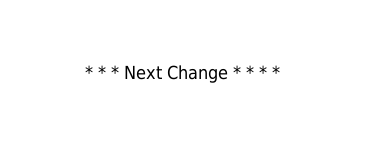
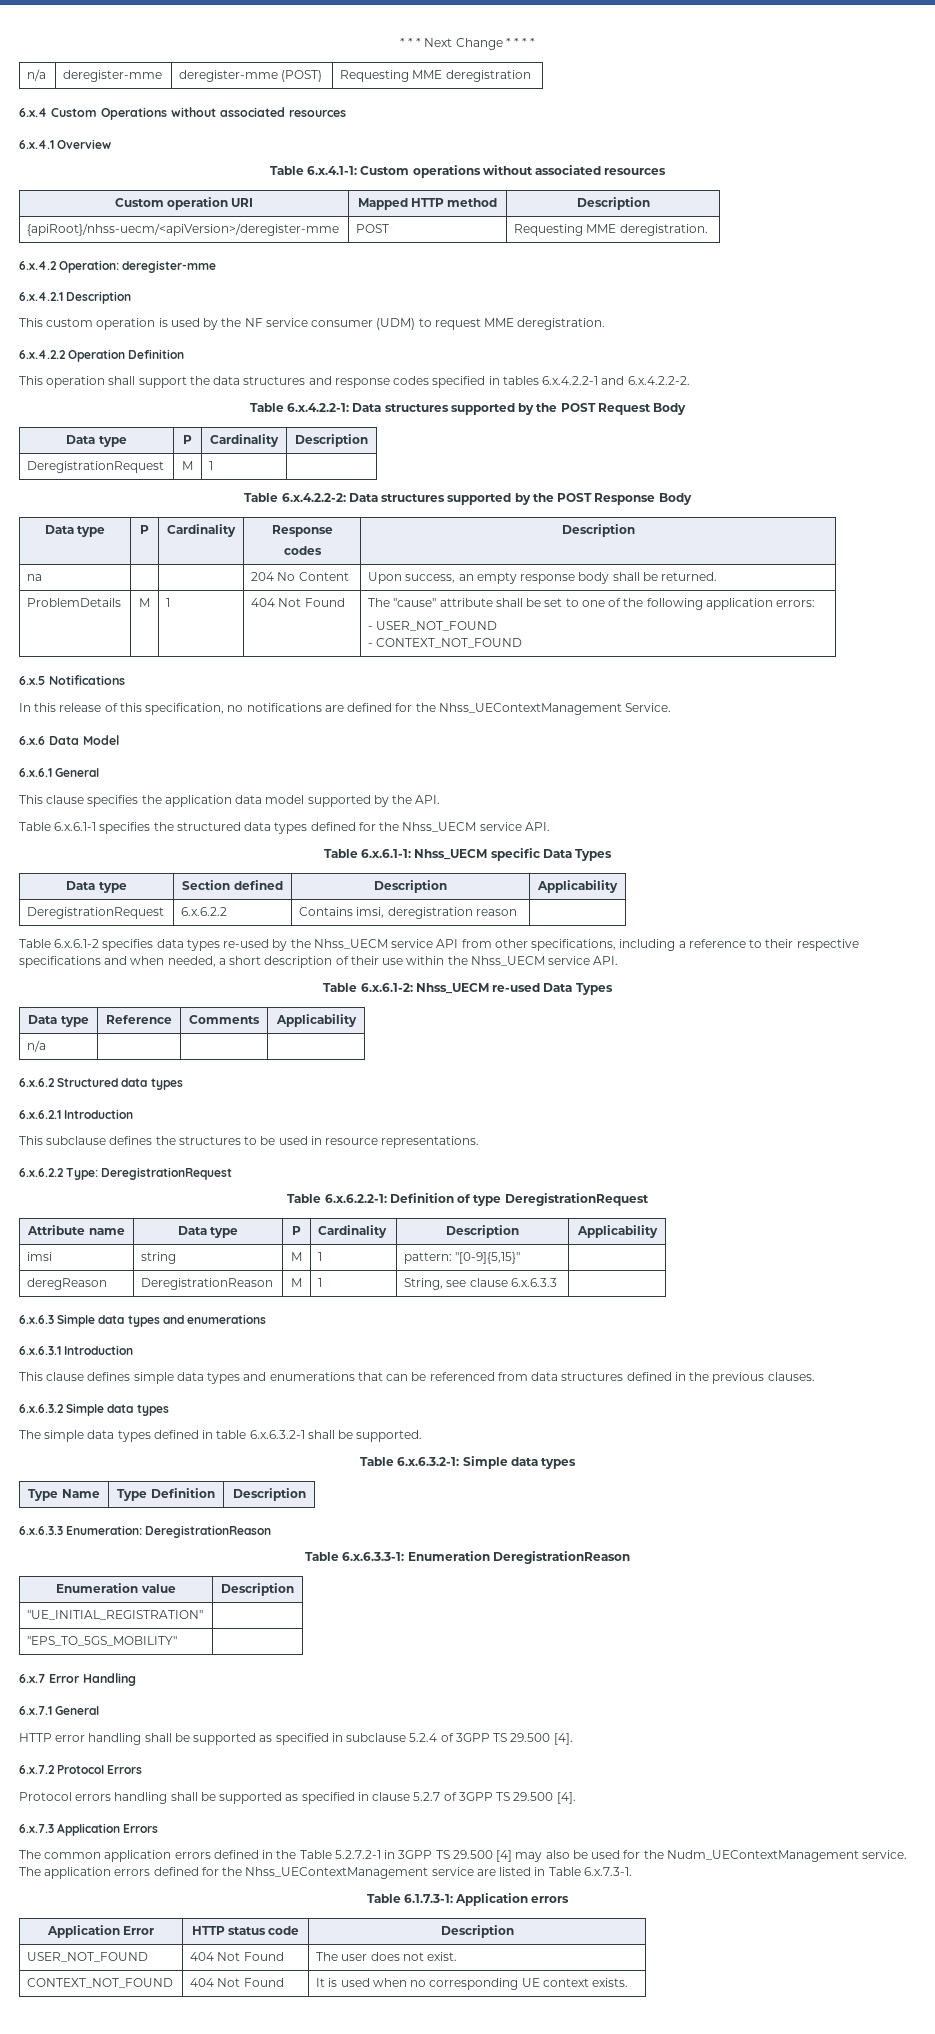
(280, 72) none -> [27,69,47,81] [63,70,163,82] [179,70,323,82] [340,70,531,82] [19,107,346,120] [19,139,112,149] [269,165,667,178] [114,197,254,210] [357,198,498,210] [576,197,650,210] [27,223,340,236] [356,224,390,233] [514,224,708,236] [19,260,217,273] [19,291,132,304] [19,318,606,330] [19,349,185,362] [19,376,690,388] [249,403,687,415] [66,435,127,447] [183,435,192,444] [210,434,279,447] [295,434,368,447] [27,461,165,473] [182,461,193,470] [209,461,214,470] [244,493,692,505] [44,525,106,537] [140,525,149,534] [167,524,236,537] [271,525,333,537] [283,546,322,555] [561,524,635,537] [27,574,43,581] [251,572,349,581] [368,572,718,584] [27,598,122,607] [139,598,150,607] [166,598,171,607] [251,598,345,607] [368,598,815,610] [368,621,498,631] [368,638,523,648] [19,675,125,685] [19,703,672,715] [19,735,119,745] [19,768,100,777] [19,795,441,807] [19,822,550,834] [323,848,613,861] [66,881,127,893] [182,880,283,890] [374,880,447,893] [537,880,618,893] [27,907,165,919] [181,907,228,916] [299,907,517,919] [19,939,859,951] [19,956,619,968] [323,983,613,995] [28,1015,89,1027] [106,1015,172,1024] [189,1015,260,1024] [275,1014,357,1027] [27,1040,47,1052] [19,1078,183,1090] [19,1109,134,1119] [19,1136,480,1148] [19,1167,233,1180] [287,1193,649,1206] [27,1225,125,1235] [177,1226,239,1238] [292,1226,301,1235] [318,1225,388,1238] [446,1225,519,1238] [576,1225,658,1238] [27,1252,53,1261] [141,1252,177,1264] [291,1252,302,1261] [318,1252,323,1261] [404,1252,521,1264] [27,1278,108,1290] [141,1278,274,1290] [291,1278,302,1287] [318,1278,323,1287] [404,1278,557,1290] [19,1314,267,1327] [19,1345,134,1355] [19,1372,815,1384] [19,1403,169,1416] [19,1430,423,1442] [360,1456,576,1469] [28,1489,100,1501] [117,1488,215,1501] [232,1488,306,1501] [19,1525,272,1538] [305,1551,630,1564] [56,1583,176,1593] [221,1583,294,1596] [27,1610,204,1620] [27,1636,178,1646] [19,1673,136,1686] [19,1706,100,1715] [19,1733,573,1745] [19,1765,143,1774] [19,1792,576,1804] [19,1823,159,1836] [19,1850,908,1862] [19,1867,632,1879] [366,1893,570,1906] [46,1925,155,1938] [191,1926,300,1935] [440,1925,514,1938] [27,1952,149,1962] [190,1952,284,1961] [316,1952,458,1961] [27,1978,174,1988] [190,1978,284,1987] [316,1978,629,1990] // n/a | deregister-mme | deregister-mme (POST) | Requesting MME deregistration // 6.x.4 Custom Operations without associated resources // 6.x.4.1 Overview // Table 6.x.4.1-1: Custom operations without associated resources // Custom operation URI | Mapped HTTP method | Description // {apiRoot}/nhss-uecm/<apiVersion>/deregister-mme | POST | Requesting MME deregistration. // 6.x.4.2 Operation: deregister-mme // 6.x.4.2.1 Description // This custom operation is used by the NF service consumer (UDM) to request MME deregistration. // 6.x.4.2.2 Operation Definition // This operation shall support the data structures and response codes specified in tables 6.x.4.2.2-1 and 6.x.4.2.2-2. // Table 6.x.4.2.2-1: Data structures supported by the POST Request Body // Data type | P | Cardinality | Description // DeregistrationRequest | M | 1 | // Table 6.x.4.2.2-2: Data structures supported by the POST Response Body // Data type | P | Cardinality | Response // codes | Description // na | | | 204 No Content | Upon success, an empty response body shall be returned. // ProblemDetails | M | 1 | 404 Not Found | The "cause" attribute shall be set to one of the following application errors: // - USER_NOT_FOUND // - CONTEXT_NOT_FOUND // 6.x.5 Notifications // In this release of this specification, no notifications are defined for the Nhss_UEContextManagement Service. // 6.x.6 Data Model // 6.x.6.1 General // This clause specifies the application data model supported by the API. // Table 6.x.6.1-1 specifies the structured data types defined for the Nhss_UECM service API. // Table 6.x.6.1-1: Nhss_UECM specific Data Types // Data type | Section defined | Description | Applicability // DeregistrationRequest | 6.x.6.2.2 | Contains imsi, deregistration reason | // Table 6.x.6.1-2 specifies data types re-used by the Nhss_UECM service API from other specifications, including a reference to their respective specifications and when needed, a short description of their use within the Nhss_UECM service API. // Table 6.x.6.1-2: Nhss_UECM re-used Data Types // Data type | Reference | Comments | Applicability // n/a | | | // 6.x.6.2 Structured data types // 6.x.6.2.1 Introduction // This subclause defines the structures to be used in resource representations. // 6.x.6.2.2 Type: DeregistrationRequest // Table 6.x.6.2.2-1: Definition of type DeregistrationRequest // Attribute name | Data type | P | Cardinality | Description | Applicability // imsi | string | M | 1 | pattern: "[0-9]{5,15}" | // deregReason | DeregistrationReason | M | 1 | String, see clause 6.x.6.3.3 | // 6.x.6.3 Simple data types and enumerations // 6.x.6.3.1 Introduction // This clause defines simple data types and enumerations that can be referenced from data structures defined in the previous clauses. // 6.x.6.3.2 Simple data types // The simple data types defined in table 6.x.6.3.2-1 shall be supported. // Table 6.x.6.3.2-1: Simple data types // Type Name | Type Definition | Description // 6.x.6.3.3 Enumeration: DeregistrationReason // Table 6.x.6.3.3-1: Enumeration DeregistrationReason // Enumeration value | Description // "UE_INITIAL_REGISTRATION" | // "EPS_TO_5GS_MOBILITY" | // 6.x.7 Error Handling // 6.x.7.1 General // HTTP error handling shall be supported as specified in subclause 5.2.4 of 3GPP TS 29.500 [4]. // 6.x.7.2 Protocol Errors // Protocol errors handling shall be supported as specified in clause 5.2.7 of 3GPP TS 29.500 [4]. // 6.x.7.3 Application Errors // The common application errors defined in the Table 5.2.7.2-1 in 3GPP TS 29.500 [4] may also be used for the Nudm_UEContextManagement service. The application errors defined for the Nhss_UEContextManagement service are listed in Table 6.x.7.3-1. // Table 6.1.7.3-1: Application errors // Application Error | HTTP status code | Description // USER_NOT_FOUND | 404 Not Found | The user does not exist. // CONTEXT_NOT_FOUND | 404 Not Found | It is used when no corresponding UE context exists.

